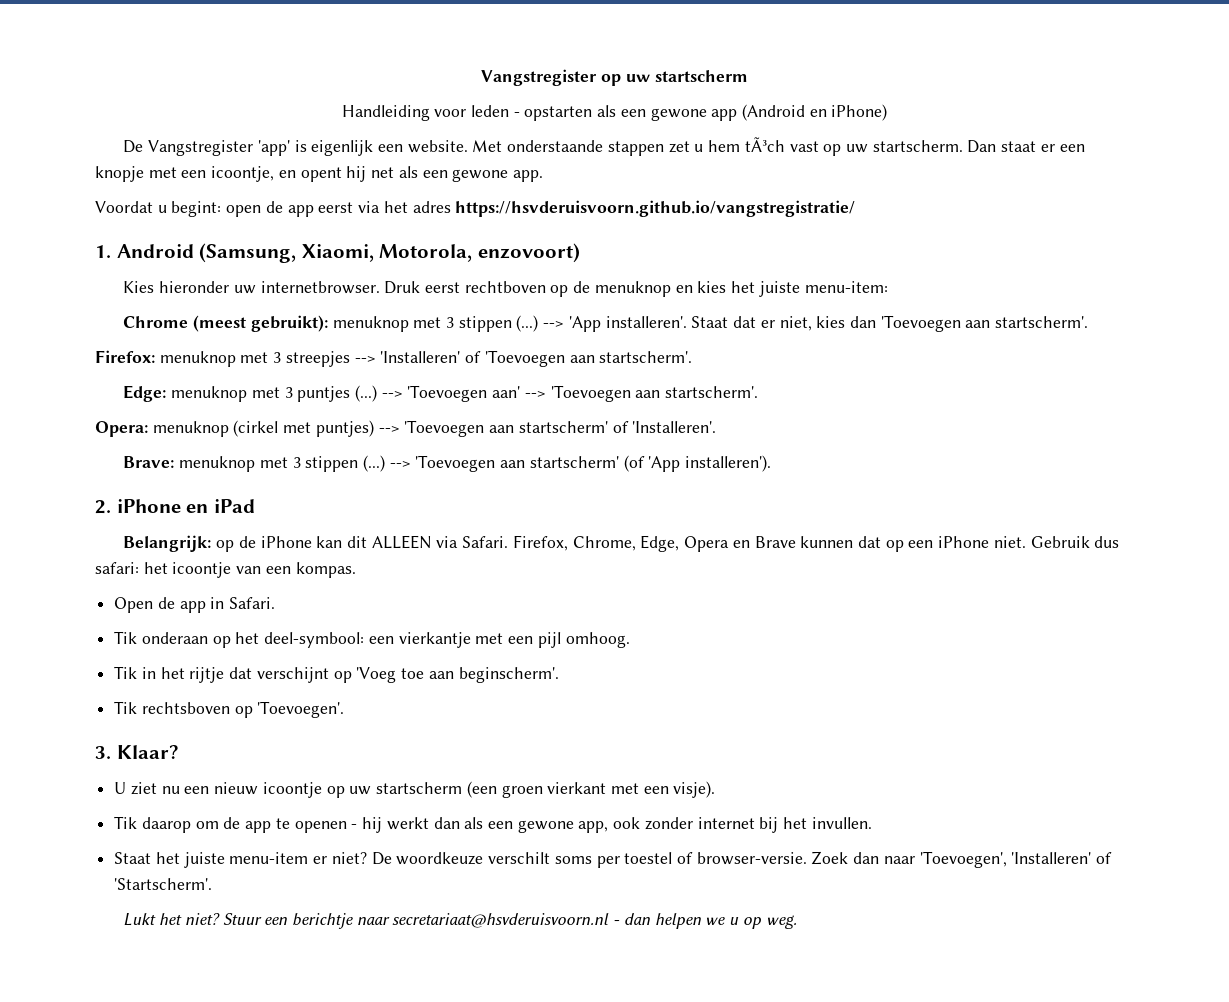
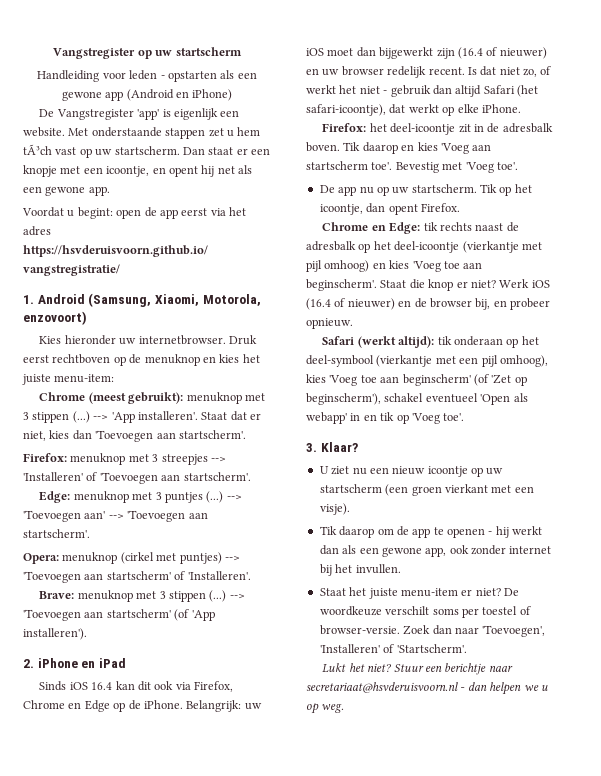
[123,535,1120,552] [95,562,356,578] [114,597,276,613] [114,631,630,648] [114,666,559,683] [114,701,345,718] Belangrijk: op de iPhone kan dit ALLEEN via Safari. Firefox, Chrome, Edge, Opera en Brave kunnen dat op een iPhone niet. Gebruik dus safari: het icoontje van een kompas. // Open de app in Safari. // Tik onderaan op het deel-symbool: een vierkantje met een pijl omhoog. // Tik in het rijtje dat verschijnt op 'Voeg toe aan beginscherm'. // Tik rechtsboven op 'Toevoegen'. -> [39,681,234,692] [23,700,262,712] [306,47,547,59] [306,66,552,78] [306,85,538,97] [306,104,521,116] [322,123,553,135] [306,142,492,154] [306,161,518,173] [319,184,532,196] [319,203,460,215] [322,222,519,234] [306,241,542,253] [306,260,483,272] [306,279,550,291] [306,298,550,310] [306,318,353,329] [322,336,539,348] [306,355,548,367] [306,374,527,386] [306,393,528,405] [306,412,465,424] Sinds iOS 16.4 kan dit ook via Firefox, Chrome en Edge op de iPhone. Belangrijk: uw iOS moet dan bijgewerkt zijn (16.4 of nieuwer) en uw browser redelijk recent. Is dat niet zo, of werkt het niet - gebruik dan altijd Safari (het safari-icoontje), dat werkt op elke iPhone. // Firefox: het deel-icoontje zit in de adresbalk boven. Tik daarop en kies 'Voeg aan startscherm toe'. Bevestig met 'Voeg toe'. // De app nu op uw startscherm. Tik op het icoontje, dan opent Firefox. // Chrome en Edge: tik rechts naast de adresbalk op het deel-icoontje (vierkantje met pijl omhoog) en kies 'Voeg toe aan beginscherm'. Staat die knop er niet? Werk iOS (16.4 of nieuwer) en de browser bij, en probeer opnieuw. // Safari (werkt altijd): tik onderaan op het deel-symbool (vierkantje met een pijl omhoog), kies 'Voeg toe aan beginscherm' (of 'Zet op beginscherm'), schakel eventueel 'Open als webapp' in en tik op 'Voeg toe'.

